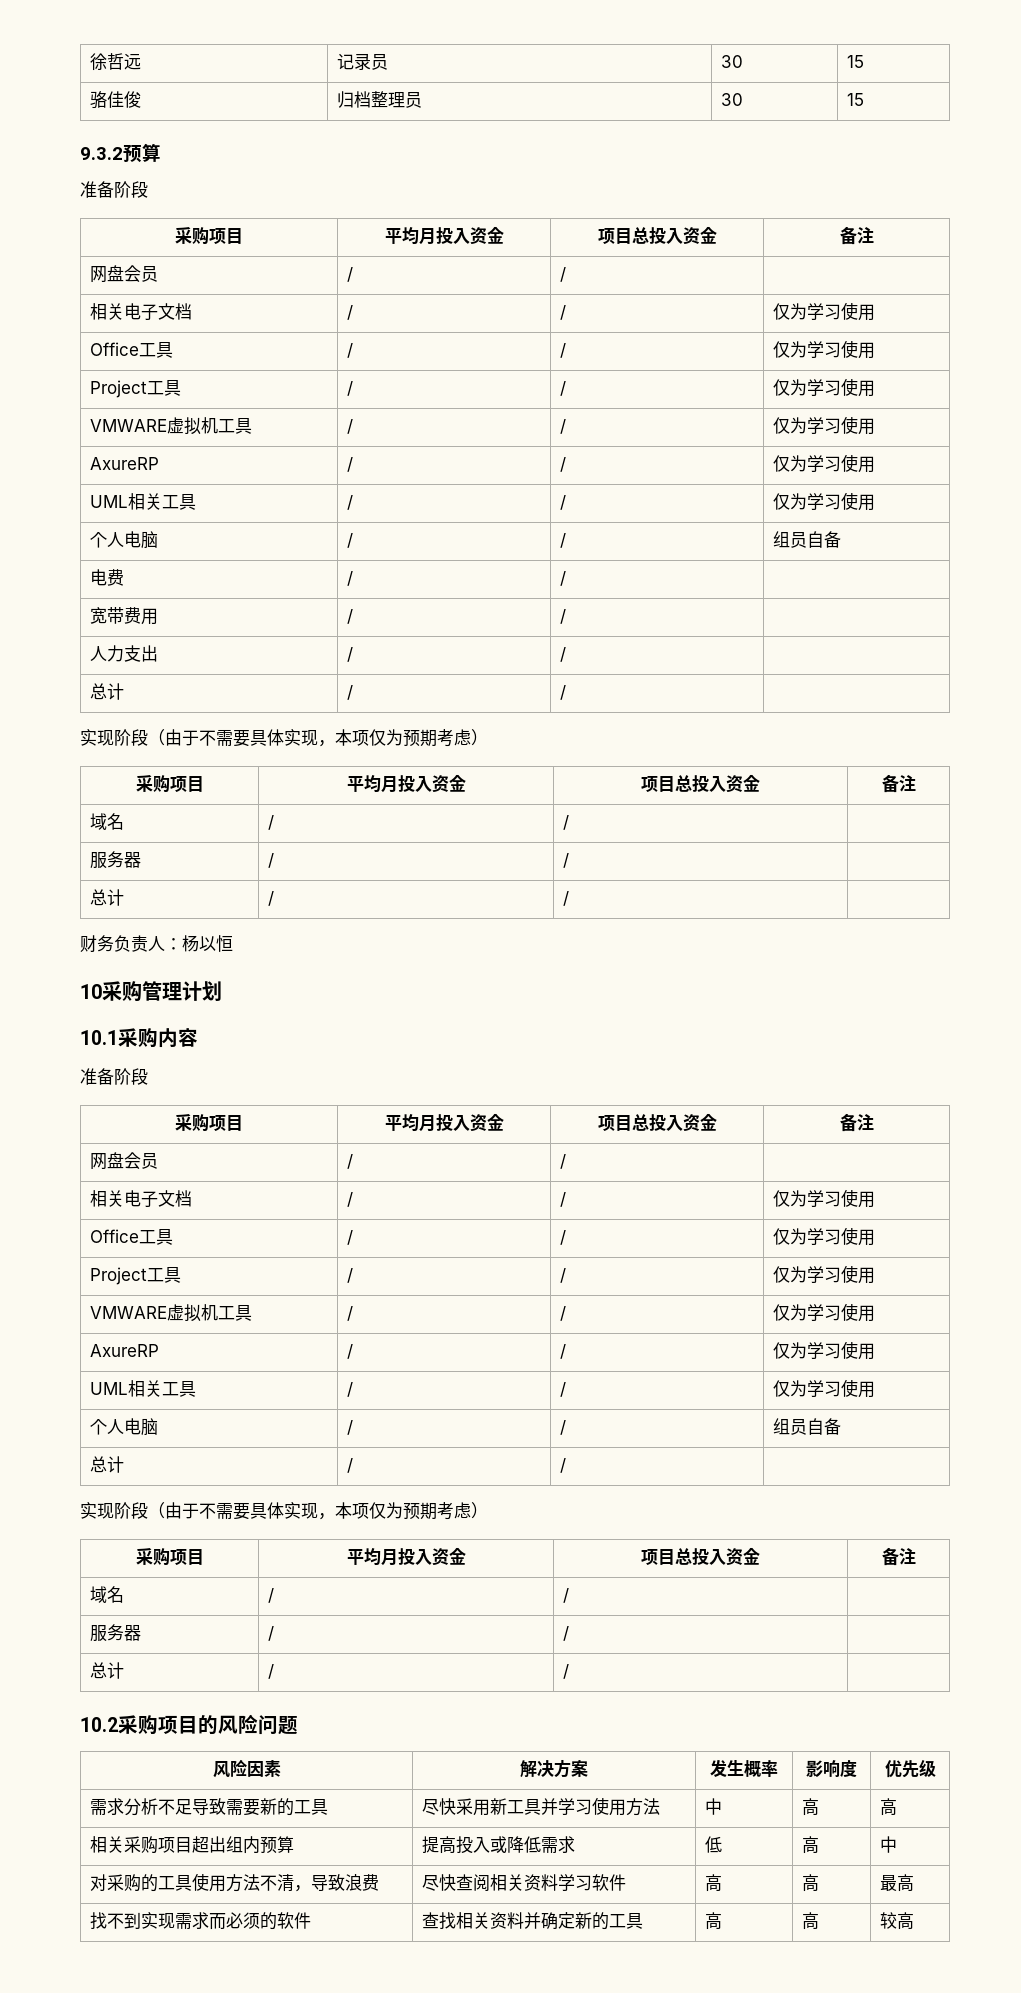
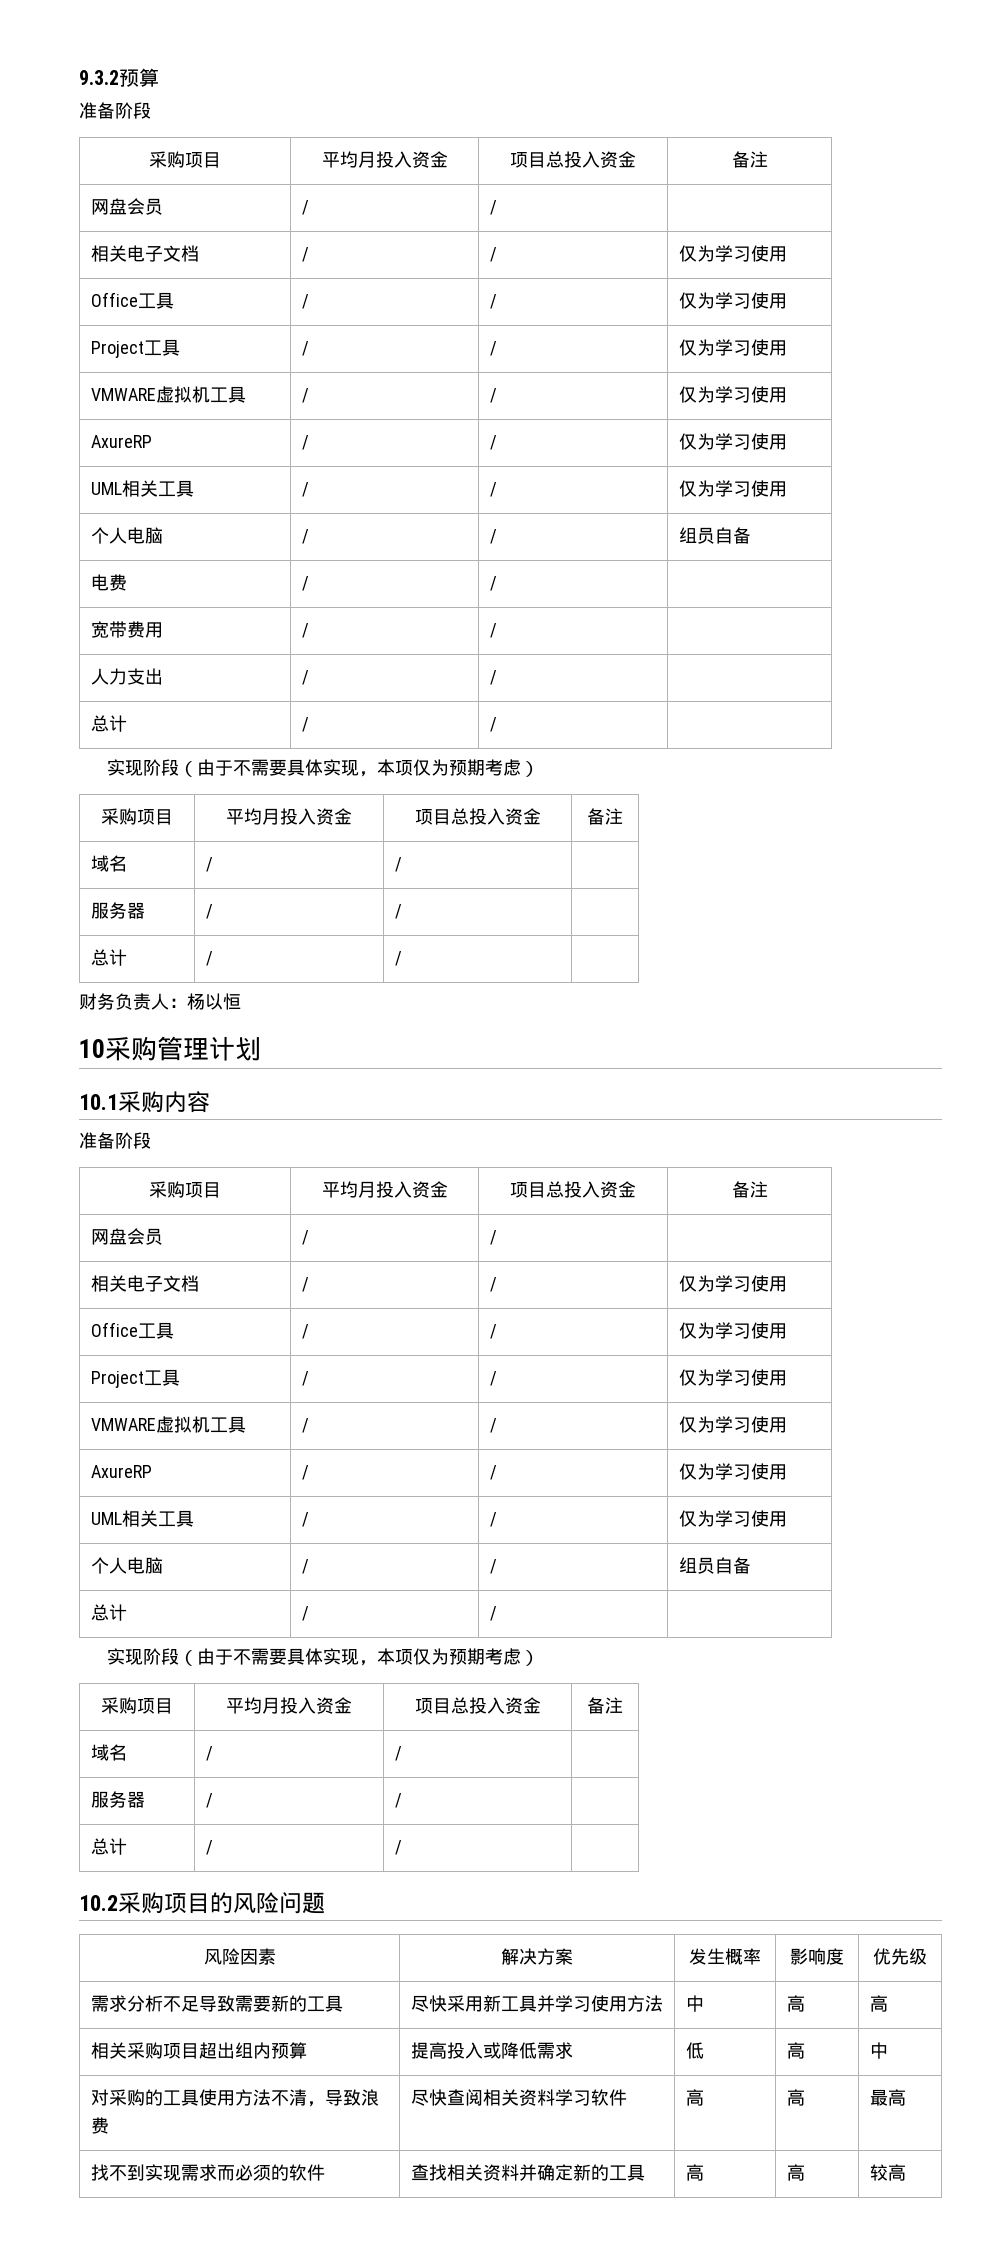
[89,53,141,71] [336,53,388,70] [720,55,743,68] [846,55,864,68] [89,91,141,109] [336,91,422,108] [720,93,743,106] [846,93,864,106] 徐哲远 | 记录员 | 30 | 15 // 骆佳俊 | 归档整理员 | 30 | 15 // -> (79, 77) none

